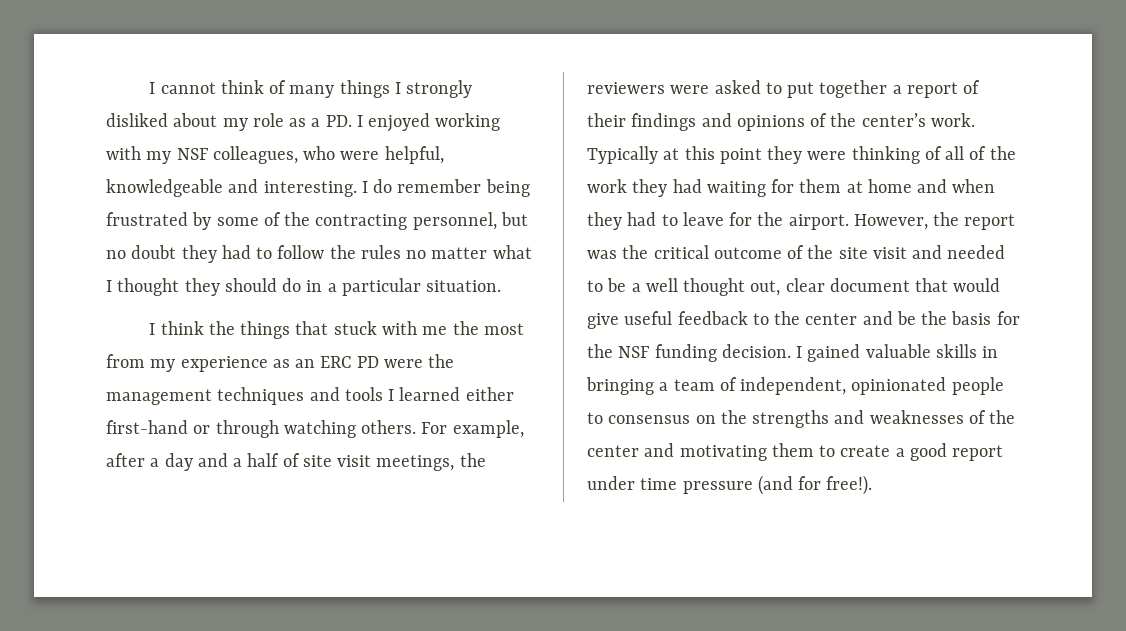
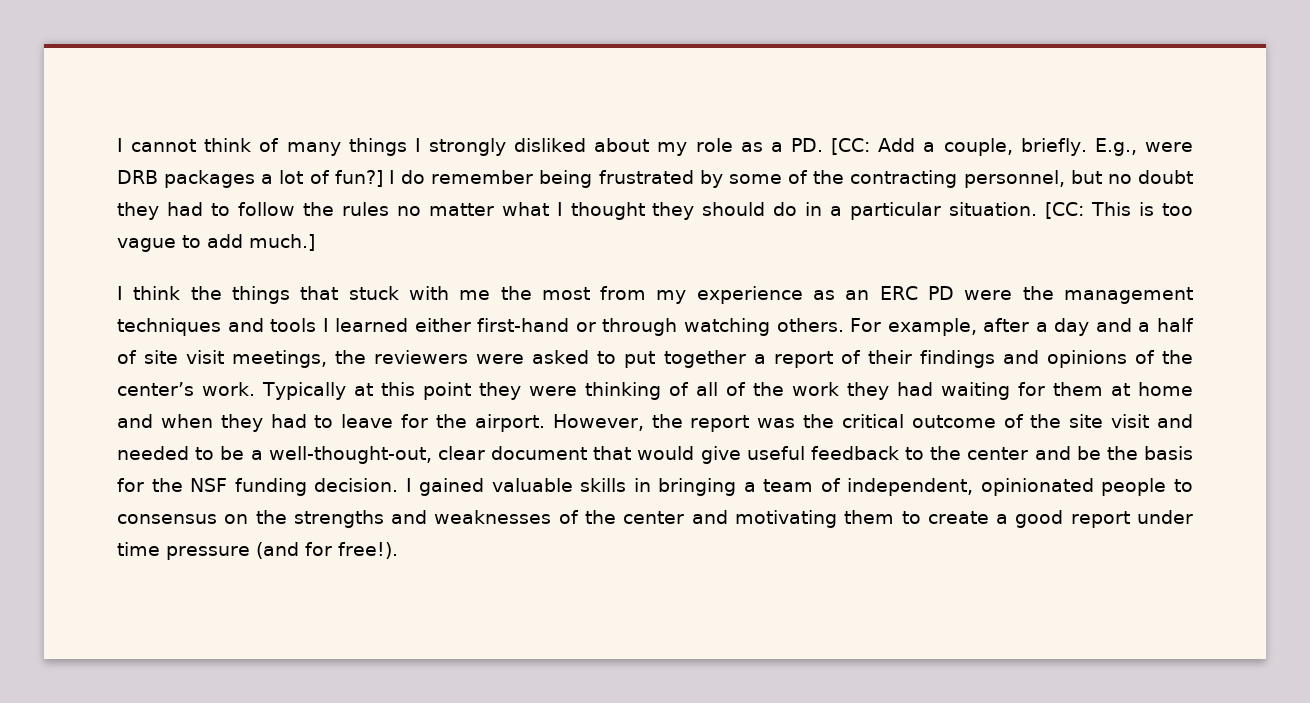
[356,113,501,132] [106,146,444,164] [106,179,357,197] I enjoyed working with my NSF colleagues, who were helpful, knowledgeable and interesting. -> [831,138,1194,156] [117,170,383,188] [CC: Add a couple, briefly. E.g., were DRB packages a lot of fun?]
(502, 286) none -> [1045,202,1194,219] [117,234,315,252] [CC: This is too vague to add much.]
[645,278,781,296] well thought out, -> [268,446,432,464] well-thought-out,

